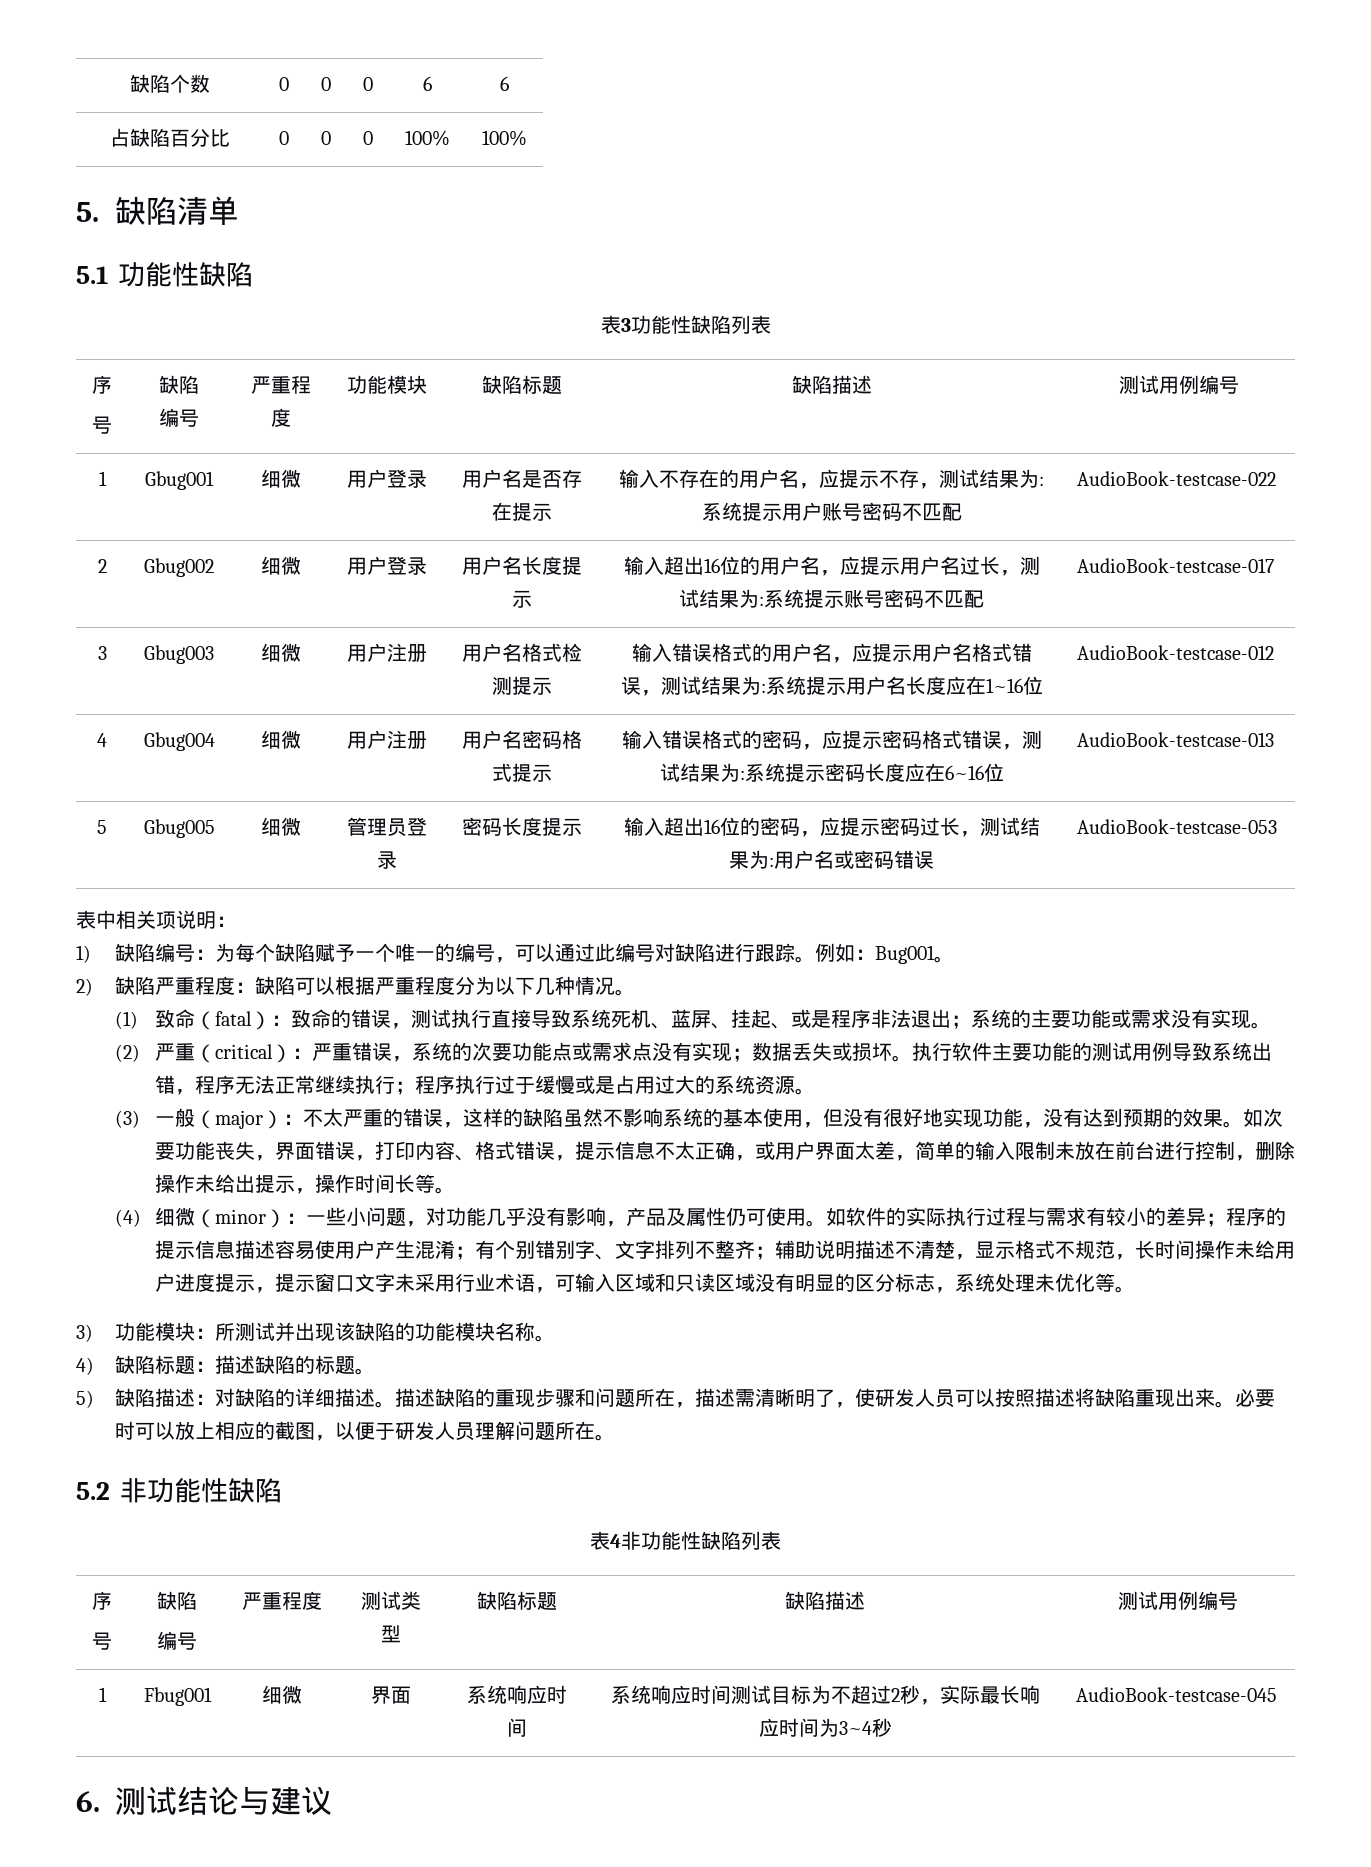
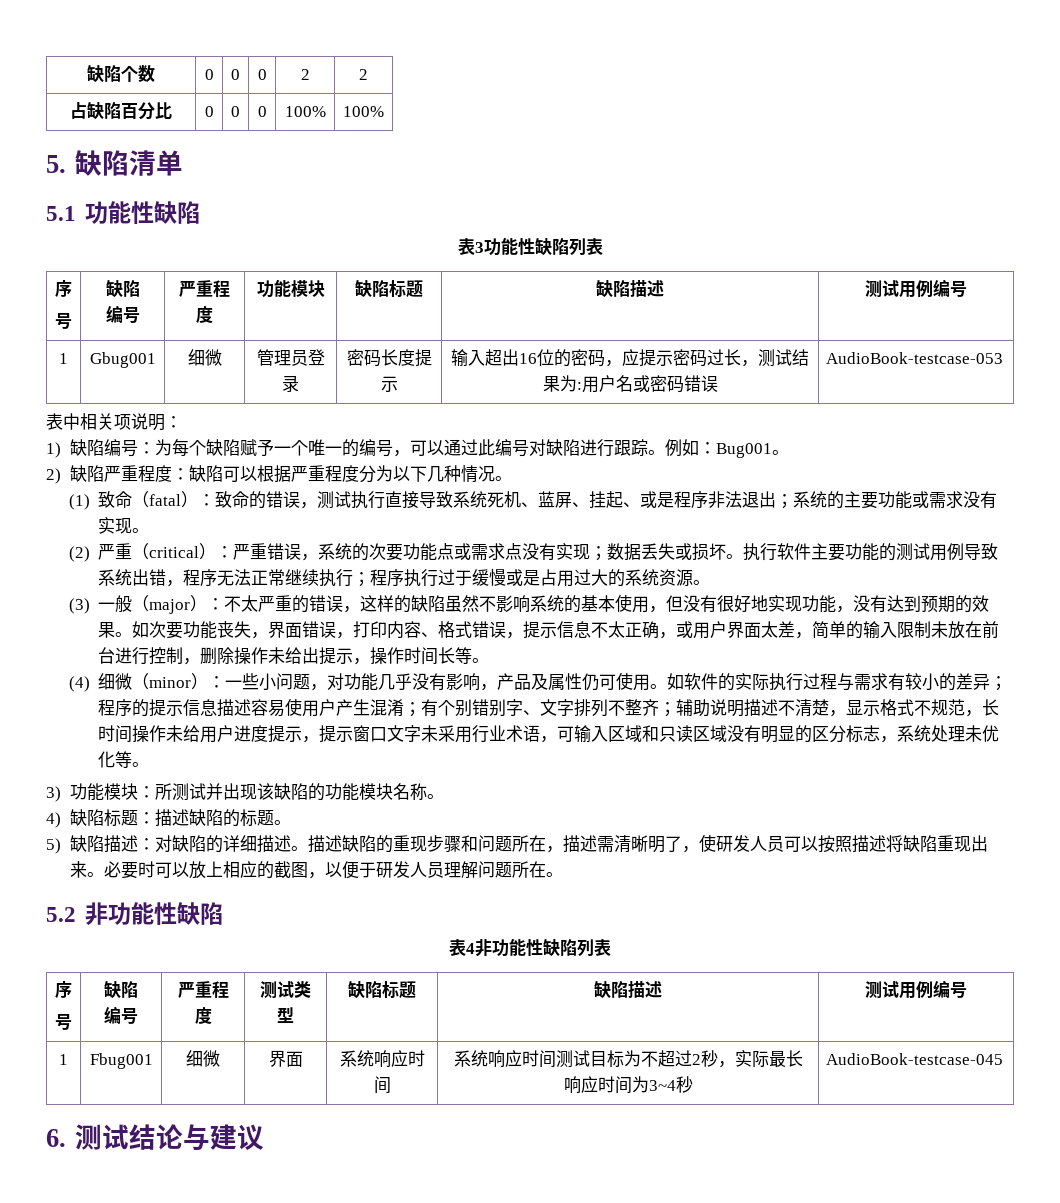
[422,76,432,91] [499,76,509,91] 6 | 6 -> [300,69,310,80] [359,69,368,80] 2 | 2
[346,469,427,488] [461,469,582,488] [491,502,552,521] [619,469,1044,489] [701,502,962,521] [1077,471,1277,486] [97,559,107,573] [144,558,214,577] [260,556,301,575] [346,556,427,575] [461,556,582,575] [511,590,532,608] [623,556,1040,576] [679,589,984,608] [1077,558,1275,573] [97,646,107,660] [144,645,214,664] [260,643,301,662] [346,643,427,662] [461,643,582,662] [491,676,552,695] [631,643,1032,663] [620,676,1043,696] [1077,645,1275,660] [97,733,107,747] [143,732,215,751] [260,730,301,749] [346,730,427,749] [461,730,582,749] [491,763,552,782] [621,730,1042,750] [659,763,1004,782] [1077,732,1275,747] [97,820,107,834] [143,819,215,838] [260,817,301,836] | 用户登录 | 用户名是否存在提示 | 输入不存在的用户名，应提示不存，测试结果为:系统提示用户账号密码不匹配 | AudioBook-testcase-022 // 2 | Gbug002 | 细微 | 用户登录 | 用户名长度提示 | 输入超出16位的用户名，应提示用户名过长，测试结果为:系统提示账号密码不匹配 | AudioBook-testcase-017 // 3 | Gbug003 | 细微 | 用户注册 | 用户名格式检测提示 | 输入错误格式的用户名，应提示用户名格式错误，测试结果为:系统提示用户名长度应在1~16位 | AudioBook-testcase-012 // 4 | Gbug004 | 细微 | 用户注册 | 用户名密码格式提示 | 输入错误格式的密码，应提示密码格式错误，测试结果为:系统提示密码长度应在6~16位 | AudioBook-testcase-013 // 5 | Gbug005 | 细微 -> (222, 357) none

